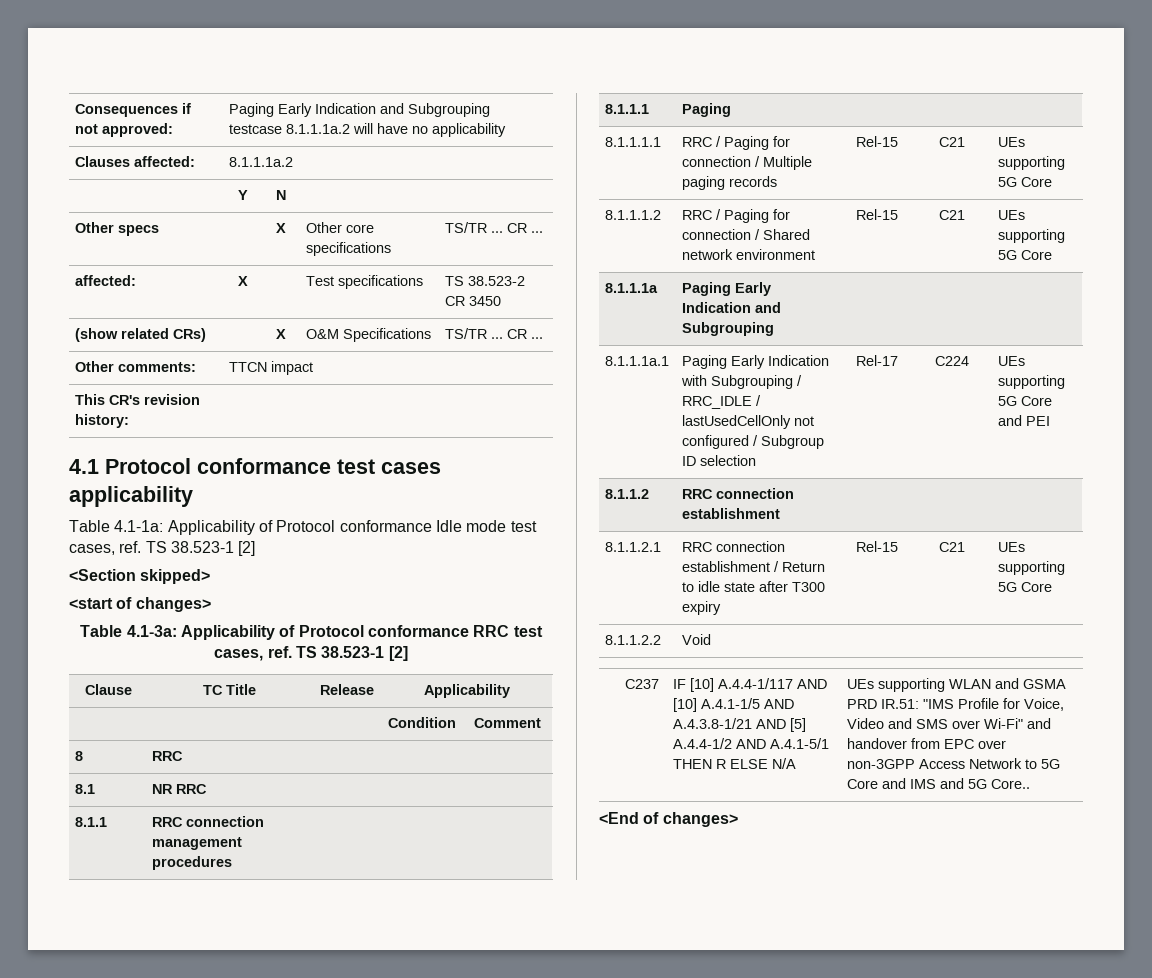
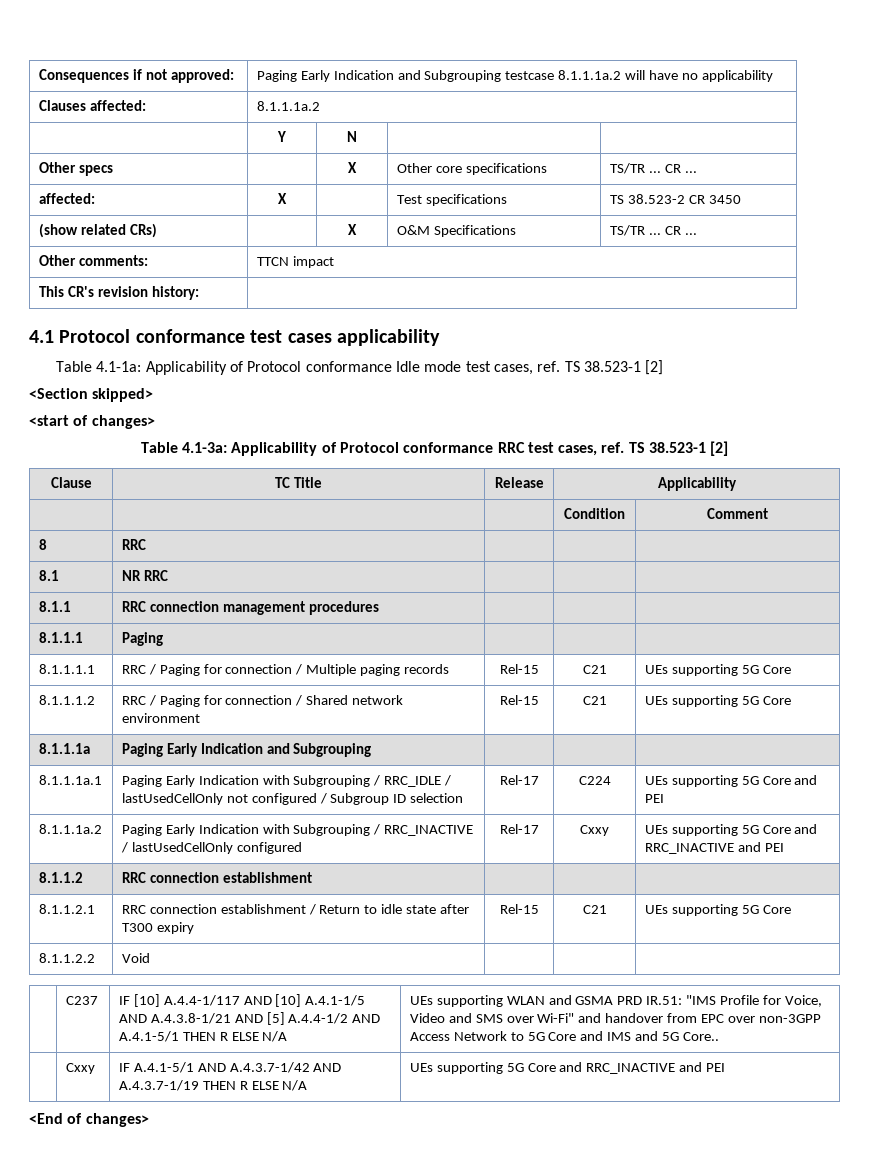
(1051, 421) none -> [38,824,102,834] [121,824,474,836] [120,842,302,854] [499,824,539,834] [580,825,609,836] [644,824,818,836] [644,842,784,854] // 8.1.1.1a.2 | Paging Early Indication with Subgrouping / RRC_INACTIVE / lastUsedCellOnly configured | Rel-17 | Cxxy | UEs supporting 5G Core and RRC_INACTIVE and PEI
(1031, 784) none -> [65,1063,95,1074] [118,1062,342,1073] [118,1080,308,1091] [409,1062,726,1074] // | Cxxy | IF A.4.1-5/1 AND A.4.3.7-1/42 AND A.4.3.7-1/19 THEN R ELSE N/A | UEs supporting 5G Core and RRC_INACTIVE and PEI

